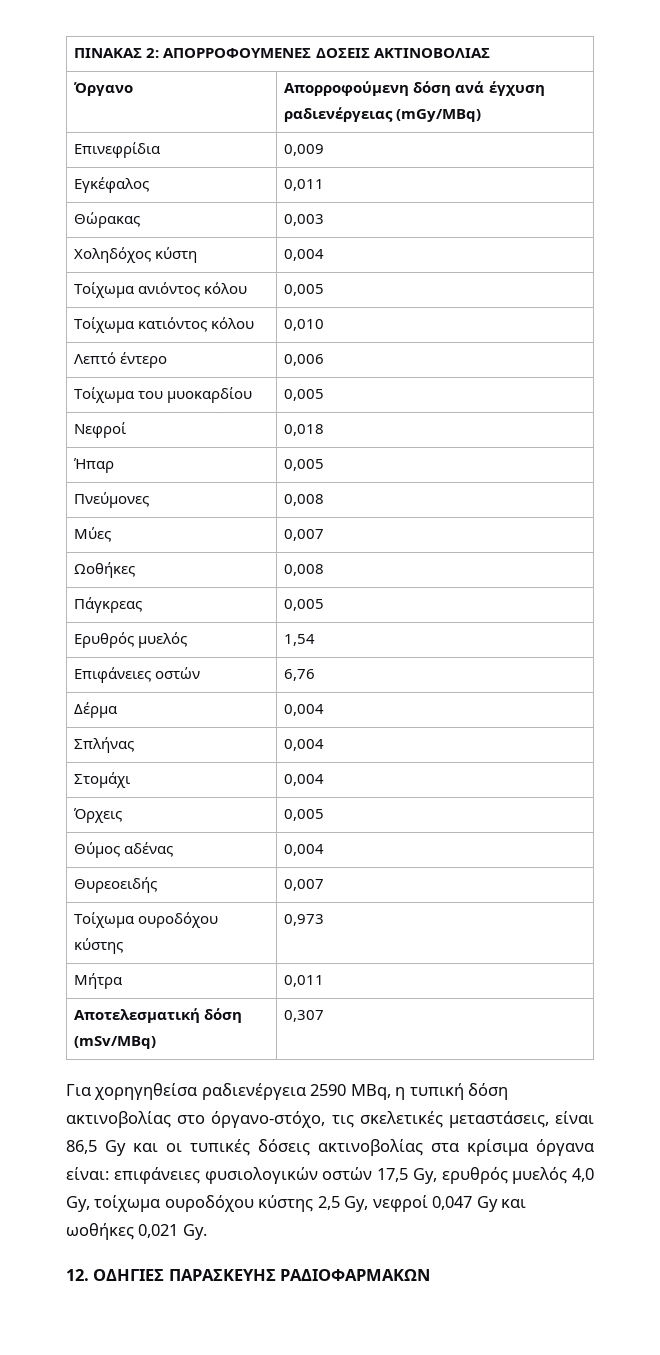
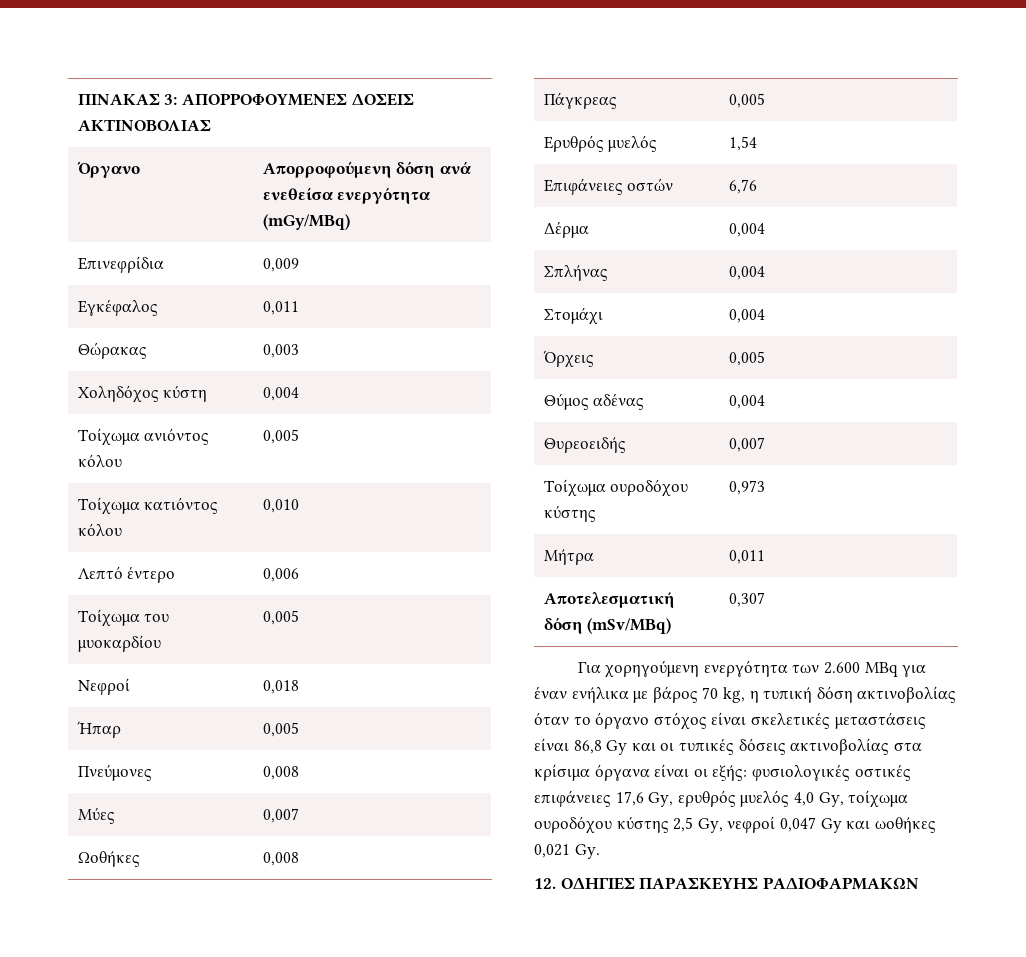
[146,48,160,58] 2: -> [164,94,178,105] 3:
[488,81,545,96] [284,107,394,122] έγχυση ραδιενέργειας -> [262,187,431,204] ενεθείσα ενεργότητα
[94,1083,509,1100] [66,1111,594,1128] [66,1140,97,1154] χορηγηθείσα ραδιενέργεια 2590 MBq, η τυπική δόση ακτινοβολίας στο όργανο-στόχο, τις σκελετικές μεταστάσεις, είναι 86,5 -> [605,660,927,678] [534,686,957,703] [534,712,926,730] [534,738,602,754] χορηγούμενη ενεργότητα των 2.600 MBq για έναν ενήλικα με βάρος 70 kg, η τυπική δόση ακτινοβολίας όταν το όργανο στόχος είναι σκελετικές μεταστάσεις είναι 86,8
[66,1167,408,1184] είναι: επιφάνειες φυσιολογικών οστών 17,5 -> [654,764,911,781] [534,790,644,807] είναι οι εξής: φυσιολογικές οστικές επιφάνειες 17,6

